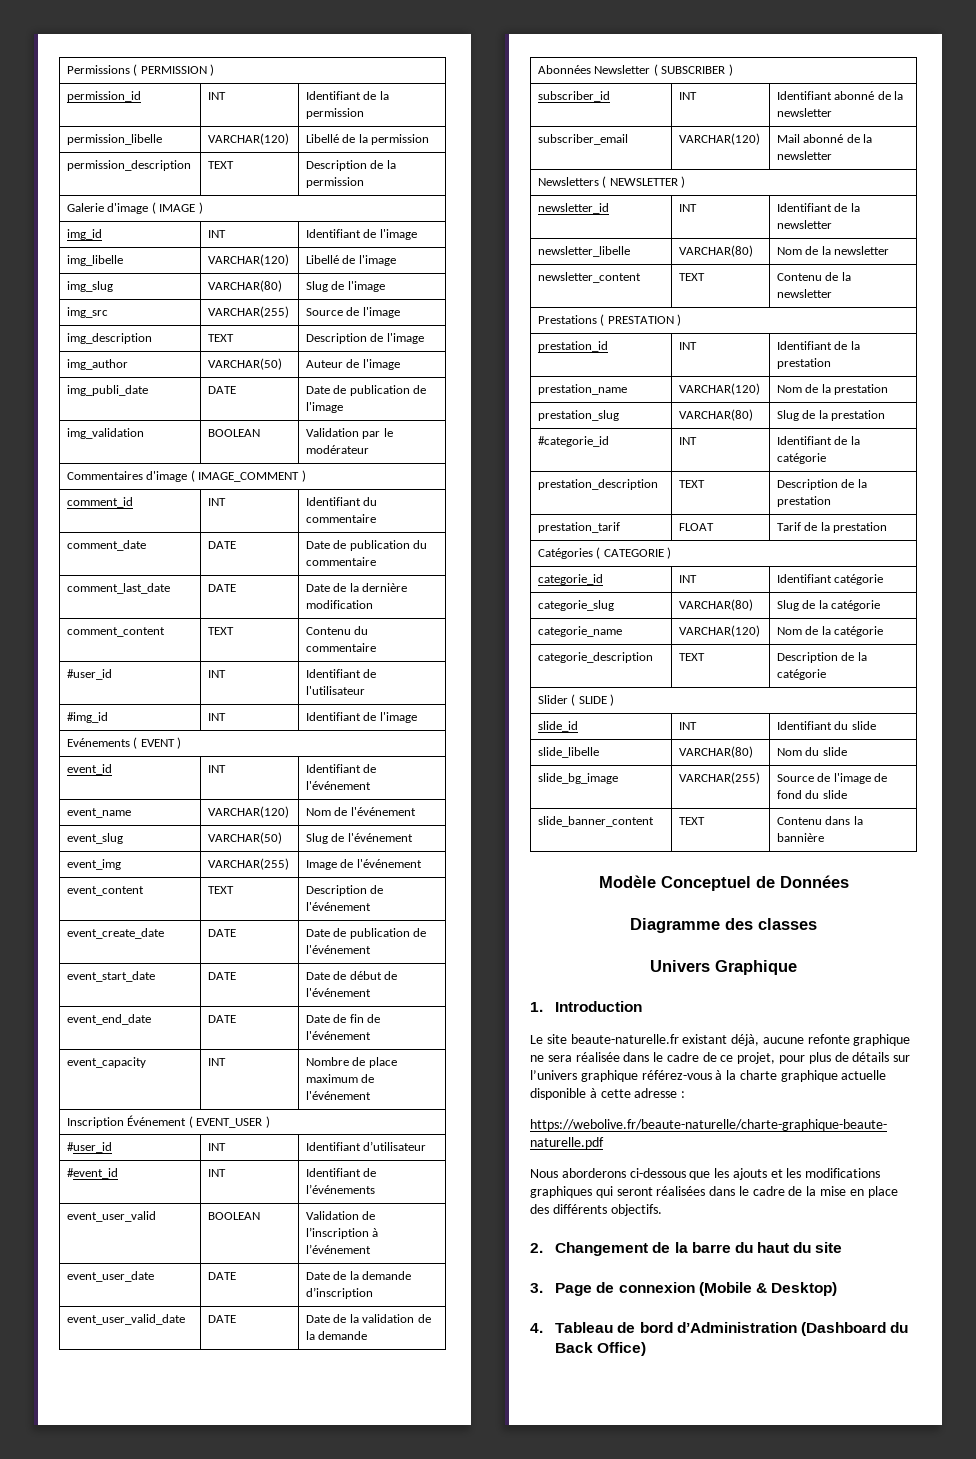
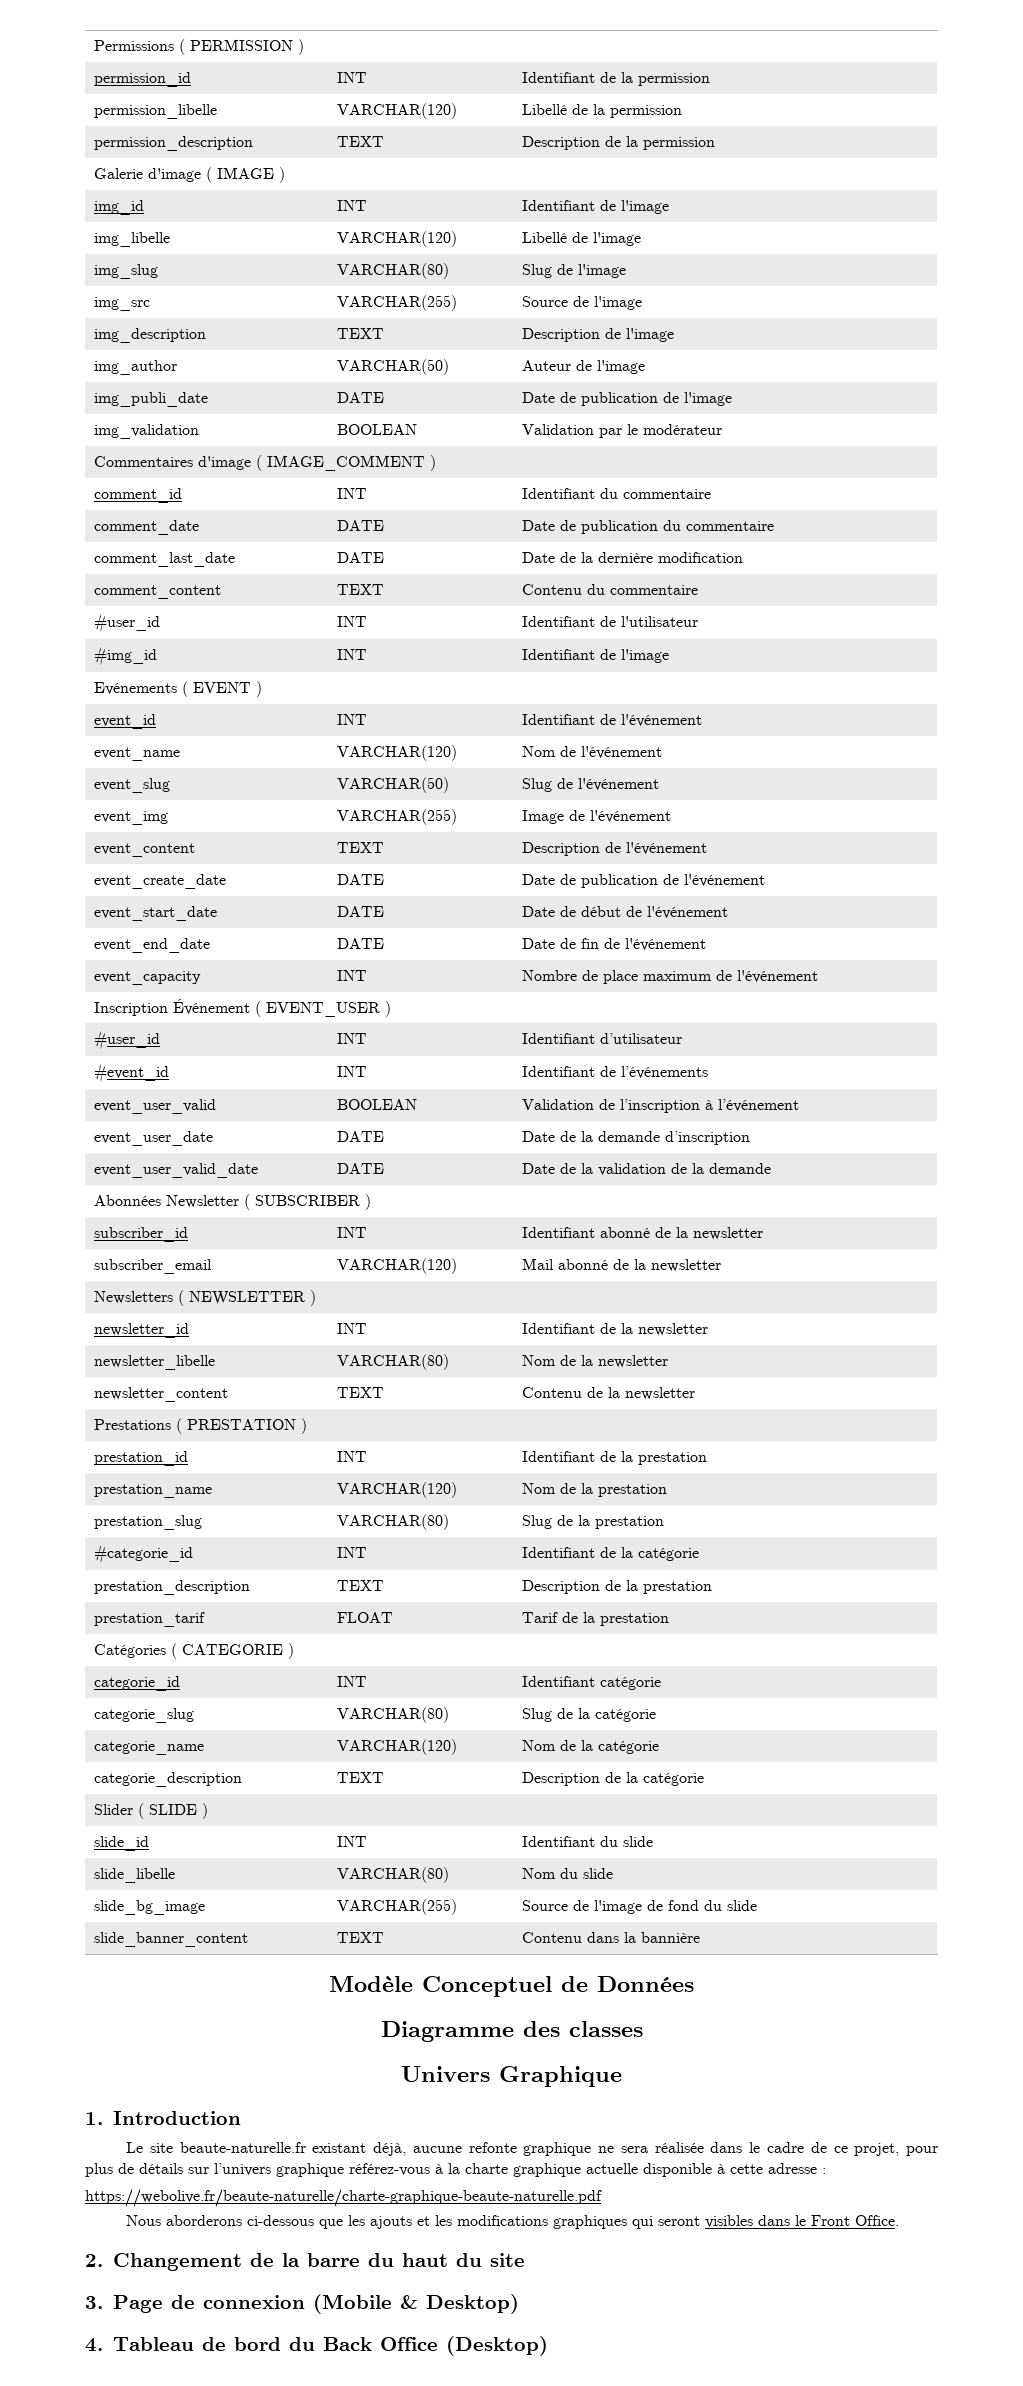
[656,1186,898,1198] [530,1204,662,1216] réalisées dans le cadre de la mise en place des différents objectifs. -> [705,2215,900,2228] visibles dans le Front Office.
[676,1322,909,1336] [555,1342,647,1356] d’Administration (Dashboard du Back Office) -> [289,2336,549,2356] du Back Office (Desktop)

